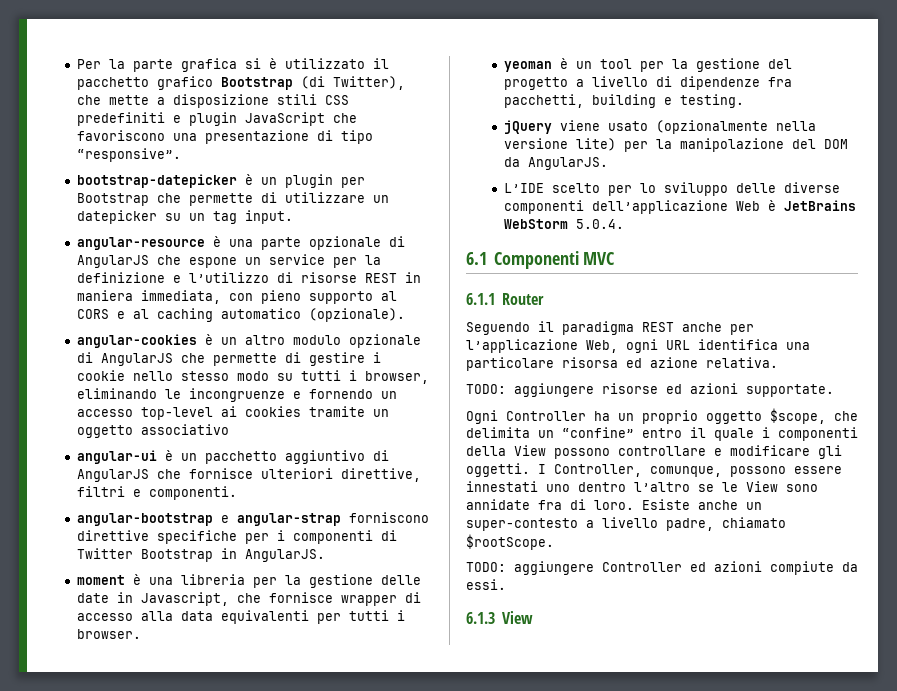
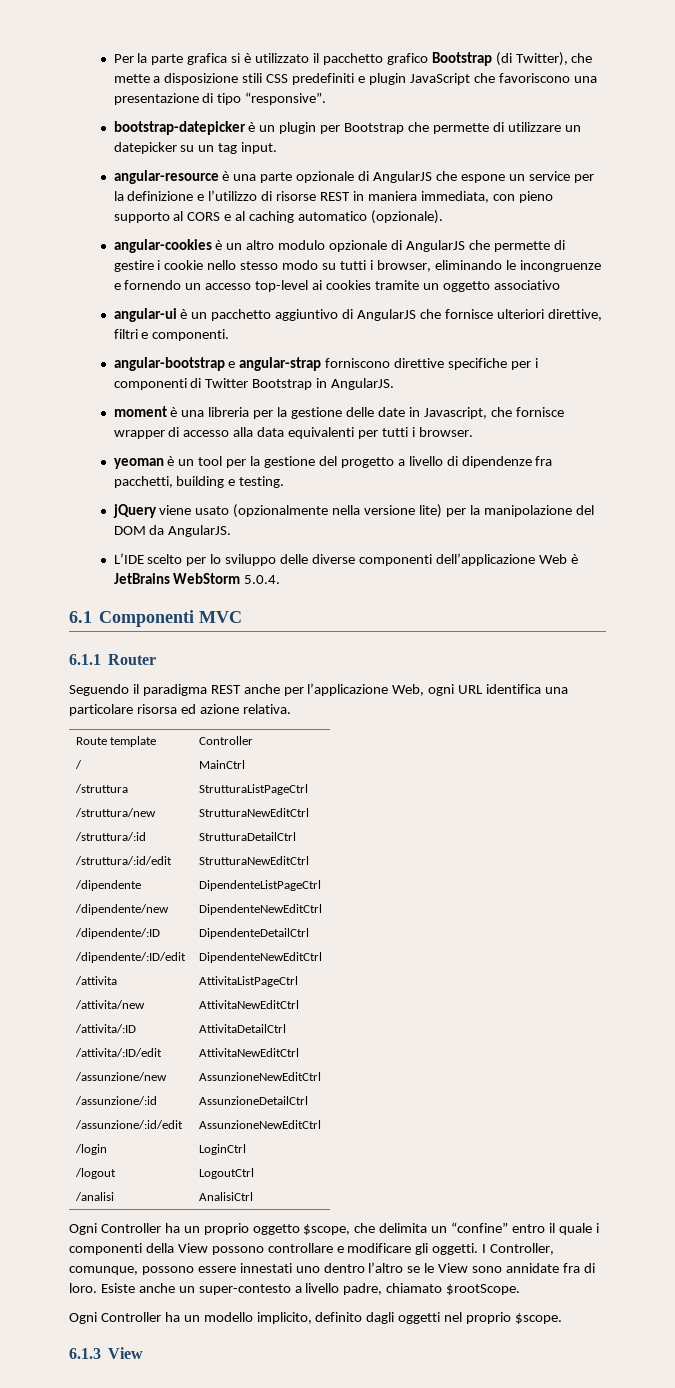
[466,383,834,397] // TODO: aggiungere risorse ed azioni supportate. -> [75,736,157,747] [198,736,253,745] [74,760,82,769] [198,760,245,769] [74,784,128,793] [198,784,308,795] [74,808,156,817] [198,808,309,817] [74,832,146,841] [198,832,296,841] [74,856,172,865] [198,856,309,865] [74,880,141,891] [198,880,321,891] [74,904,169,915] [198,904,322,915] [74,928,160,939] [198,928,309,939] [74,952,186,963] [198,952,322,963] [74,976,117,985] [198,976,298,987] [74,1000,145,1009] [198,1000,299,1009] [74,1024,136,1033] [198,1024,286,1033] [74,1048,162,1057] [198,1048,299,1057] [74,1072,167,1081] [198,1072,321,1081] [74,1096,157,1105] [198,1096,308,1105] [74,1120,183,1129] [198,1120,321,1129] [74,1144,107,1155] [198,1144,246,1155] [74,1168,116,1179] [198,1168,254,1179] [74,1192,114,1201] [198,1192,253,1201] // Route template | Controller // / | MainCtrl // /struttura | StrutturaListPageCtrl // /struttura/new | StrutturaNewEditCtrl // /struttura/:id | StrutturaDetailCtrl // /struttura/:id/edit | StrutturaNewEditCtrl // /dipendente | DipendenteListPageCtrl // /dipendente/new | DipendenteNewEditCtrl // /dipendente/:ID | DipendenteDetailCtrl // /dipendente/:ID/edit | DipendenteNewEditCtrl // /attivita | AttivitaListPageCtrl // /attivita/new | AttivitaNewEditCtrl // /attivita/:ID | AttivitaDetailCtrl // /attivita/:ID/edit | AttivitaNewEditCtrl // /assunzione/new | AssunzioneNewEditCtrl // /assunzione/:id | AssunzioneDetailCtrl // /assunzione/:id/edit | AssunzioneNewEditCtrl // /login | LoginCtrl // /logout | LogoutCtrl // /analisi | AnalisiCtrl
[466,561,858,575] [466,579,506,590] TODO: aggiungere Controller ed azioni compiute da essi. -> [69,1312,563,1324] Ogni Controller ha un modello implicito, definito dagli oggetti nel proprio $scope.

